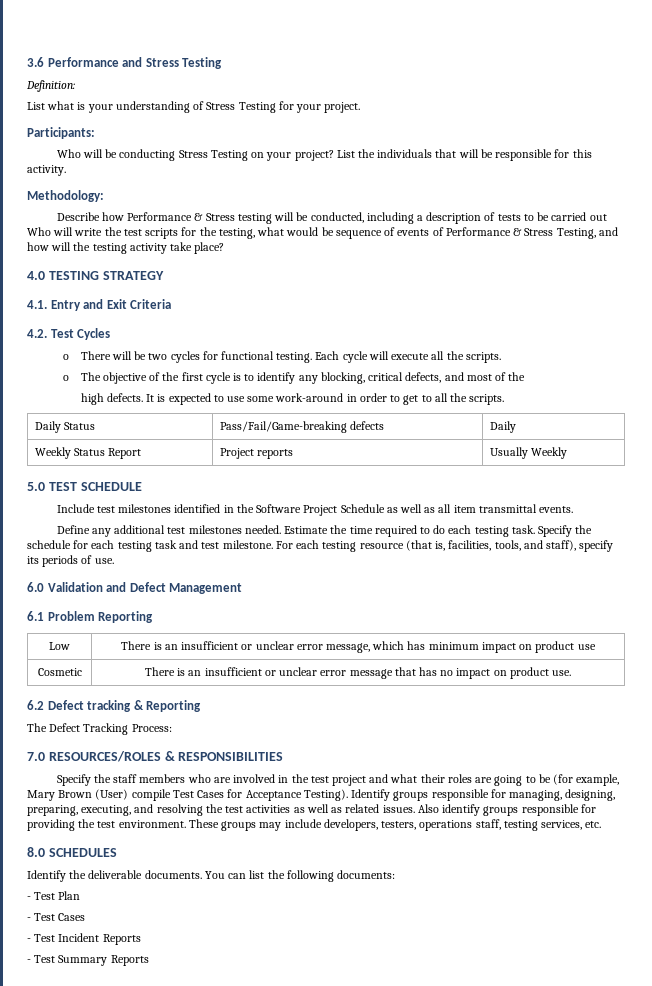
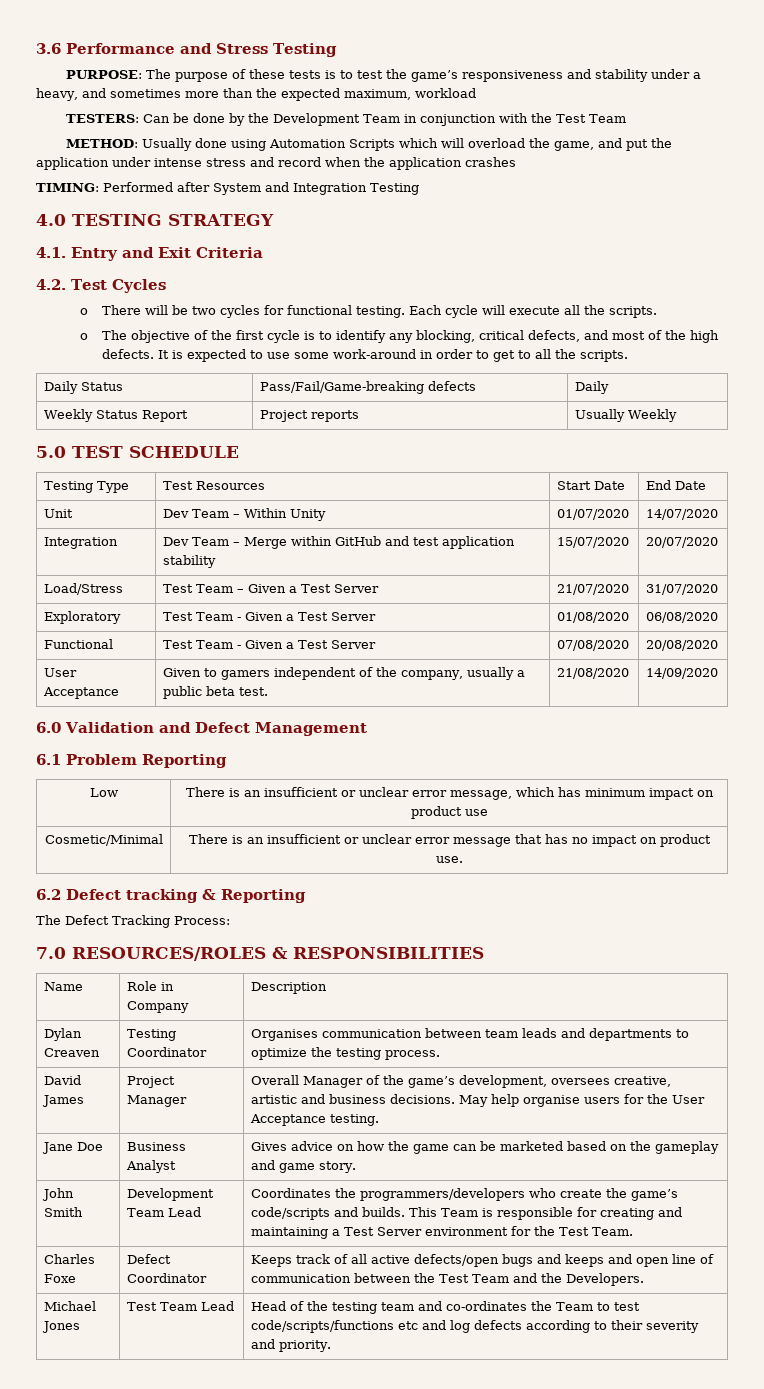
[26,80,75,92] [27,101,361,113] [27,127,95,139] [56,149,592,161] [27,165,66,176] [27,190,104,202] [56,212,607,224] [27,227,618,239] [27,242,225,254] Definition: // List what is your understanding of Stress Testing for your project. // Participants: // Who will be conducting Stress Testing on your project? List the individuals that will be responsible for this activity. // Methodology: // Describe how Performance & Stress testing will be conducted, including a description of tests to be carried out Who will write the test scripts for the testing, what would be sequence of events of Performance & Stress Testing, and how will the testing activity take place? -> [65,69,701,82] [36,88,476,101] [65,113,626,126] [65,138,672,151] [36,157,516,170] [36,182,419,195] PURPOSE: The purpose of these tests is to test the game’s responsiveness and stability under a heavy, and sometimes more than the expected maximum, workload // TESTERS: Can be done by the Development Team in conjunction with the Test Team // METHOD: Usually done using Automation Scripts which will overload the game, and put the application under intense stress and record when the application crashes // TIMING: Performed after System and Integration Testing
(526, 376) // -> (687, 335) none
[56,504,574,516] [56,525,593,537] [27,540,614,552] [27,555,114,567] // Include test milestones identified in the Software Project Schedule as well as all item transmittal events. // Define any additional test milestones needed. Estimate the time required to do each testing task. Specify the schedule for each testing task and test milestone. For each testing resource (that is, facilities, tools, and staff), specify its periods of use. -> [43,481,129,493] [162,481,265,490] [556,481,625,490] [645,480,706,490] [43,509,73,518] [162,508,326,521] [556,509,629,520] [645,509,718,520] [43,537,118,549] [162,536,515,549] [162,555,216,568] [556,537,629,548] [645,537,718,548] [43,583,123,595] [162,584,379,593] [556,584,629,595] [645,584,718,595] [43,611,121,624] [162,612,376,621] [556,612,629,623] [645,612,718,623] [43,639,113,649] [162,640,376,649] [556,640,629,651] [645,640,718,651] [43,668,77,677] [42,687,119,699] [162,667,525,680] [162,686,268,699] [556,668,629,679] [645,668,718,679] // Testing Type | Test Resources | Start Date | End Date // Unit | Dev Team – Within Unity | 01/07/2020 | 14/07/2020 // Integration | Dev Team – Merge within GitHub and test application stability | 15/07/2020 | 20/07/2020 // Load/Stress | Test Team – Given a Test Server | 21/07/2020 | 31/07/2020 // Exploratory | Test Team - Given a Test Server | 01/08/2020 | 06/08/2020 // Functional | Test Team - Given a Test Server | 07/08/2020 | 20/08/2020 // User Acceptance | Given to gamers independent of the company, usually a public beta test. | 21/08/2020 | 14/09/2020
[37,668,82,676] Cosmetic -> [44,834,163,846] Cosmetic/Minimal
[56,774,620,786] [27,789,616,801] [27,804,596,816] [27,819,602,831] [27,847,117,857] [27,870,396,882] [27,891,81,900] [27,913,86,921] [27,933,141,945] [27,955,149,966] // Specify the staff members who are involved in the test project and what their roles are going to be (for example, Mary Brown (User) compile Test Cases for Acceptance Testing). Identify groups responsible for managing, designing, preparing, executing, and resolving the test activities as well as related issues. Also identify groups responsible for providing the test environment. These groups may include developers, testers, operations staff, testing services, etc. // 8.0 SCHEDULES // Identify the deliverable documents. You can list the following documents: // - Test Plan // - Test Cases // - Test Incident Reports // - Test Summary Reports -> [43,982,83,991] [126,981,174,991] [126,1001,189,1013] [250,982,327,994] [43,1028,82,1041] [43,1048,100,1057] [126,1029,176,1041] [126,1047,207,1057] [250,1028,689,1041] [250,1047,440,1060] [43,1075,81,1085] [41,1095,84,1107] [126,1076,175,1088] [126,1095,187,1107] [250,1075,671,1088] [250,1094,705,1107] [249,1114,379,1126] [41,1142,103,1154] [126,1142,186,1151] [125,1160,176,1173] [250,1141,719,1154] [250,1160,356,1173] [41,1188,74,1201] [43,1207,83,1217] [126,1188,214,1201] [126,1207,201,1217] [250,1188,678,1201] [250,1207,682,1220] [250,1226,633,1239] [43,1254,95,1264] [43,1274,76,1283] [126,1254,171,1264] [126,1273,207,1283] [250,1254,714,1267] [250,1273,644,1286] [43,1301,96,1311] [41,1321,80,1333] [126,1301,234,1311] [250,1301,640,1314] [250,1320,699,1333] [250,1339,331,1352] // Name | Role in Company | Description // Dylan Creaven | Testing Coordinator | Organises communication between team leads and departments to optimize the testing process. // David James | Project Manager | Overall Manager of the game’s development, oversees creative, artistic and business decisions. May help organise users for the User Acceptance testing. // Jane Doe | Business Analyst | Gives advice on how the game can be marketed based on the gameplay and game story. // John Smith | Development Team Lead | Coordinates the programmers/developers who create the game’s code/scripts and builds. This Team is responsible for creating and maintaining a Test Server environment for the Test Team. // Charles Foxe | Defect Coordinator | Keeps track of all active defects/open bugs and keeps and open line of communication between the Test Team and the Developers. // Michael Jones | Test Team Lead | Head of the testing team and co-ordinates the Team to test code/scripts/functions etc and log defects according to their severity and priority.

